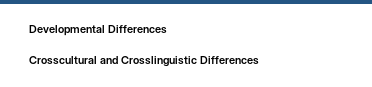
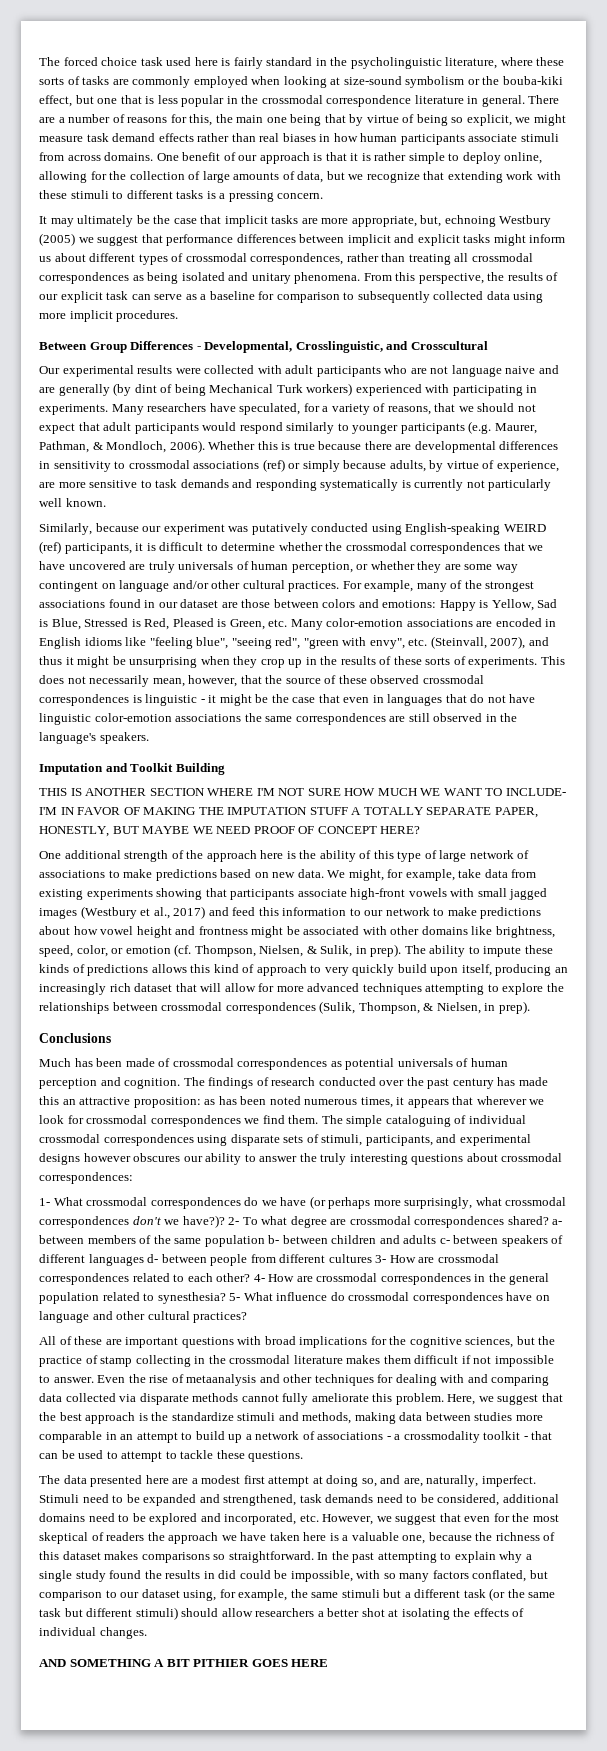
[29,25,167,36] [29,56,259,67] Developmental Differences // Crosscultural and Crosslinguistic Differences -> [39,57,565,69] [39,76,563,88] [39,95,560,107] [39,114,566,126] [39,133,559,145] [39,152,543,164] [39,171,561,183] [39,190,324,202] [39,215,552,227] [39,233,566,246] [39,253,533,265] [39,272,559,284] [39,291,544,303] [39,310,179,322] [39,341,488,353] [39,365,559,377] [39,383,538,396] [39,403,536,415] [39,421,537,434] [39,440,559,453] [39,459,559,472] [39,479,552,491] [39,498,106,507] [39,523,546,535] [39,541,544,554] [39,561,518,573] [39,580,535,592] [39,599,558,611] [39,618,557,630] [39,636,549,649] [39,656,565,668] [39,675,484,687] [39,694,536,706] [39,713,518,725] [39,732,149,744] [39,763,225,775] [39,788,566,796] [39,807,538,818] [39,826,421,837] [39,850,530,862] [39,869,537,881] [39,888,548,900] [39,906,542,919] [39,926,555,938] [39,944,553,957] [39,964,568,976] [39,983,564,995] [39,1001,530,1014] [39,1033,111,1043] [39,1058,508,1070] [39,1077,548,1089] [39,1096,545,1108] [39,1115,526,1127] [39,1134,531,1146] [39,1153,563,1165] [39,1172,133,1184] [39,1196,567,1209] [39,1215,563,1228] [39,1235,564,1247] [39,1254,499,1266] [39,1273,550,1285] [39,1292,550,1304] [39,1311,248,1323] [39,1336,556,1348] [39,1355,554,1367] [39,1374,550,1386] [39,1393,563,1405] [39,1412,543,1424] [39,1431,553,1443] [39,1450,304,1462] [39,1475,536,1487] [39,1494,559,1506] [39,1513,559,1525] [39,1532,556,1544] [39,1551,532,1563] [39,1570,548,1582] [39,1588,556,1601] [39,1607,525,1620] [39,1627,147,1639] [39,1659,329,1667] The forced choice task used here is fairly standard in the psycholinguistic literature, where these sorts of tasks are commonly employed when looking at size-sound symbolism or the bouba-kiki effect, but one that is less popular in the crossmodal correspondence literature in general. There are a number of reasons for this, the main one being that by virtue of being so explicit, we might measure task demand effects rather than real biases in how human participants associate stimuli from across domains. One benefit of our approach is that it is rather simple to deploy online, allowing for the collection of large amounts of data, but we recognize that extending work with these stimuli to different tasks is a pressing concern. // It may ultimately be the case that implicit tasks are more appropriate, but, echnoing Westbury (2005) we suggest that performance differences between implicit and explicit tasks might inform us about different types of crossmodal correspondences, rather than treating all crossmodal correspondences as being isolated and unitary phenomena. From this perspective, the results of our explicit task can serve as a baseline for comparison to subsequently collected data using more implicit procedures. // Between Group Differences - Developmental, Crosslinguistic, and Crosscultural // Our experimental results were collected with adult participants who are not language naive and are generally (by dint of being Mechanical Turk workers) experienced with participating in experiments. Many researchers have speculated, for a variety of reasons, that we should not expect that adult participants would respond similarly to younger participants (e.g. Maurer, Pathman, & Mondloch, 2006). Whether this is true because there are developmental differences in sensitivity to crossmodal associations (ref) or simply because adults, by virtue of experience, are more sensitive to task demands and responding systematically is currently not particularly well known. // Similarly, because our experiment was putatively conducted using English-speaking WEIRD (ref) participants, it is difficult to determine whether the crossmodal correspondences that we have uncovered are truly universals of human perception, or whether they are some way contingent on language and/or other cultural practices. For example, many of the strongest associations found in our dataset are those between colors and emotions: Happy is Yellow, Sad is Blue, Stressed is Red, Pleased is Green, etc. Many color-emotion associations are encoded in English idioms like "feeling blue", "seeing red", "green with envy", etc. (Steinvall, 2007), and thus it might be unsurprising when they crop up in the results of these sorts of experiments. This does not necessarily mean, however, that the source of these observed crossmodal correspondences is linguistic - it might be the case that even in languages that do not have linguistic color-emotion associations the same correspondences are still observed in the language's speakers. // Imputation and Toolkit Building // THIS IS ANOTHER SECTION WHERE I'M NOT SURE HOW MUCH WE WANT TO INCLUDE- I'M IN FAVOR OF MAKING THE IMPUTATION STUFF A TOTALLY SEPARATE PAPER, HONESTLY, BUT MAYBE WE NEED PROOF OF CONCEPT HERE? // One additional strength of the approach here is the ability of this type of large network of associations to make predictions based on new data. We might, for example, take data from existing experiments showing that participants associate high-front vowels with small jagged images (Westbury et al., 2017) and feed this information to our network to make predictions about how vowel height and frontness might be associated with other domains like brightness, speed, color, or emotion (cf. Thompson, Nielsen, & Sulik, in prep). The ability to impute these kinds of predictions allows this kind of approach to very quickly build upon itself, producing an increasingly rich dataset that will allow for more advanced techniques attempting to explore the relationships between crossmodal correspondences (Sulik, Thompson, & Nielsen, in prep). // Conclusions // Much has been made of crossmodal correspondences as potential universals of human perception and cognition. The findings of research conducted over the past century has made this an attractive proposition: as has been noted numerous times, it appears that wherever we look for crossmodal correspondences we find them. The simple cataloguing of individual crossmodal correspondences using disparate sets of stimuli, participants, and experimental designs however obscures our ability to answer the truly interesting questions about crossmodal correspondences: // 1- What crossmodal correspondences do we have (or perhaps more surprisingly, what crossmodal correspondences don't we have?)? 2- To what degree are crossmodal correspondences shared? a- between members of the same population b- between children and adults c- between speakers of different languages d- between people from different cultures 3- How are crossmodal correspondences related to each other? 4- How are crossmodal correspondences in the general population related to synesthesia? 5- What influence do crossmodal correspondences have on language and other cultural practices? // All of these are important questions with broad implications for the cognitive sciences, but the practice of stamp collecting in the crossmodal literature makes them difficult if not impossible to answer. Even the rise of metaanalysis and other techniques for dealing with and comparing data collected via disparate methods cannot fully ameliorate this problem. Here, we suggest that the best approach is the standardize stimuli and methods, making data between studies more comparable in an attempt to build up a network of associations - a crossmodality toolkit - that can be used to attempt to tackle these questions. // The data presented here are a modest first attempt at doing so, and are, naturally, imperfect. Stimuli need to be expanded and strengthened, task demands need to be considered, additional domains need to be explored and incorporated, etc. However, we suggest that even for the most skeptical of readers the approach we have taken here is a valuable one, because the richness of this dataset makes comparisons so straightforward. In the past attempting to explain why a single study found the results in did could be impossible, with so many factors conflated, but comparison to our dataset using, for example, the same stimuli but a different task (or the same task but different stimuli) should allow researchers a better shot at isolating the effects of individual changes. // AND SOMETHING A BIT PITHIER GOES HERE

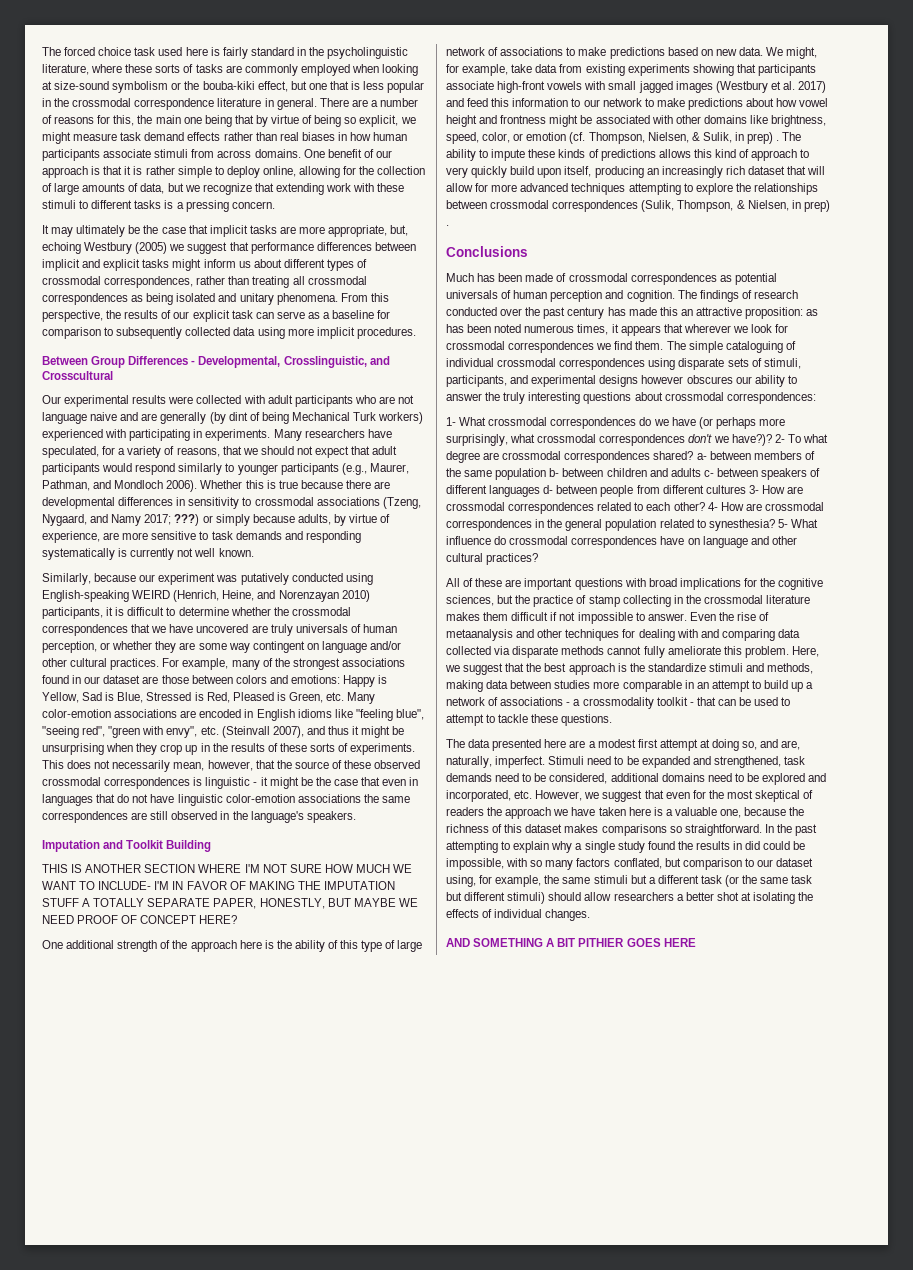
[444,215,496,227] echnoing -> [42,242,81,254] echoing
[468,421,492,434] (e.g. -> [341,463,367,475] (e.g.,
[92,441,167,453] & Mondloch, -> [93,480,164,489] and Mondloch
[262,459,285,472] (ref) -> [382,497,421,509] [42,514,200,526] (Tzeng, Nygaard, and Namy 2017; ???)
[488,479,552,491] particularly -> (194, 552) none
[39,541,61,554] (ref) -> [173,590,370,602] (Henrich, Heine, and Norenzayan 2010)
[430,636,487,649] (Steinvall, -> [221,726,270,738] (Steinvall
[153,907,170,919] al., -> [782,81,795,90] al.
[370,944,402,957] prep). -> [747,132,780,144] prep) .
[498,1001,530,1014] prep). -> [803,200,830,212] [446,225,449,226] prep) .

